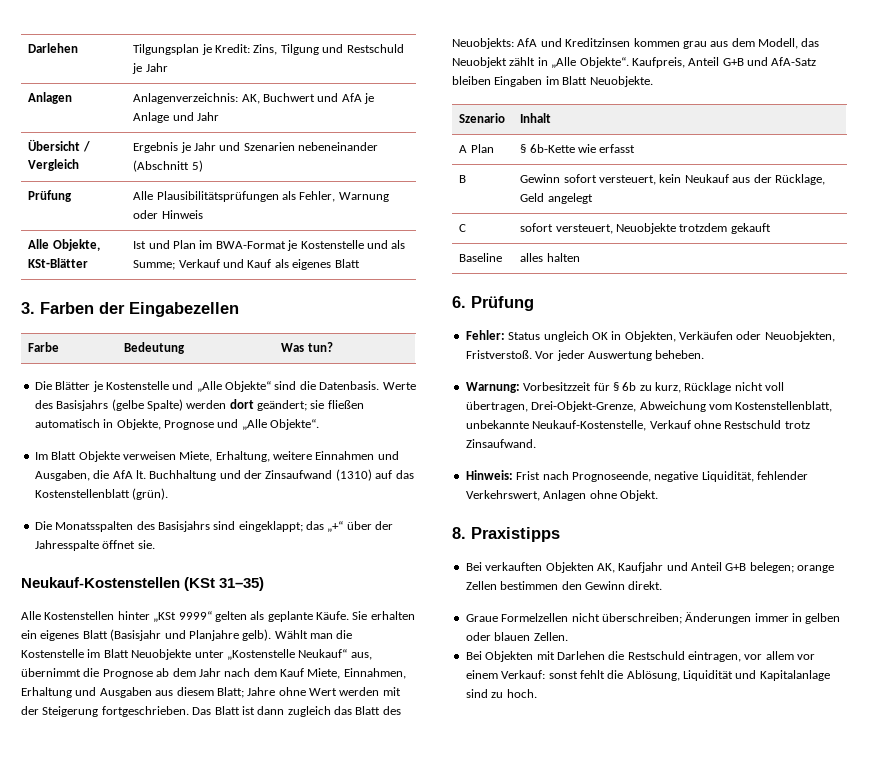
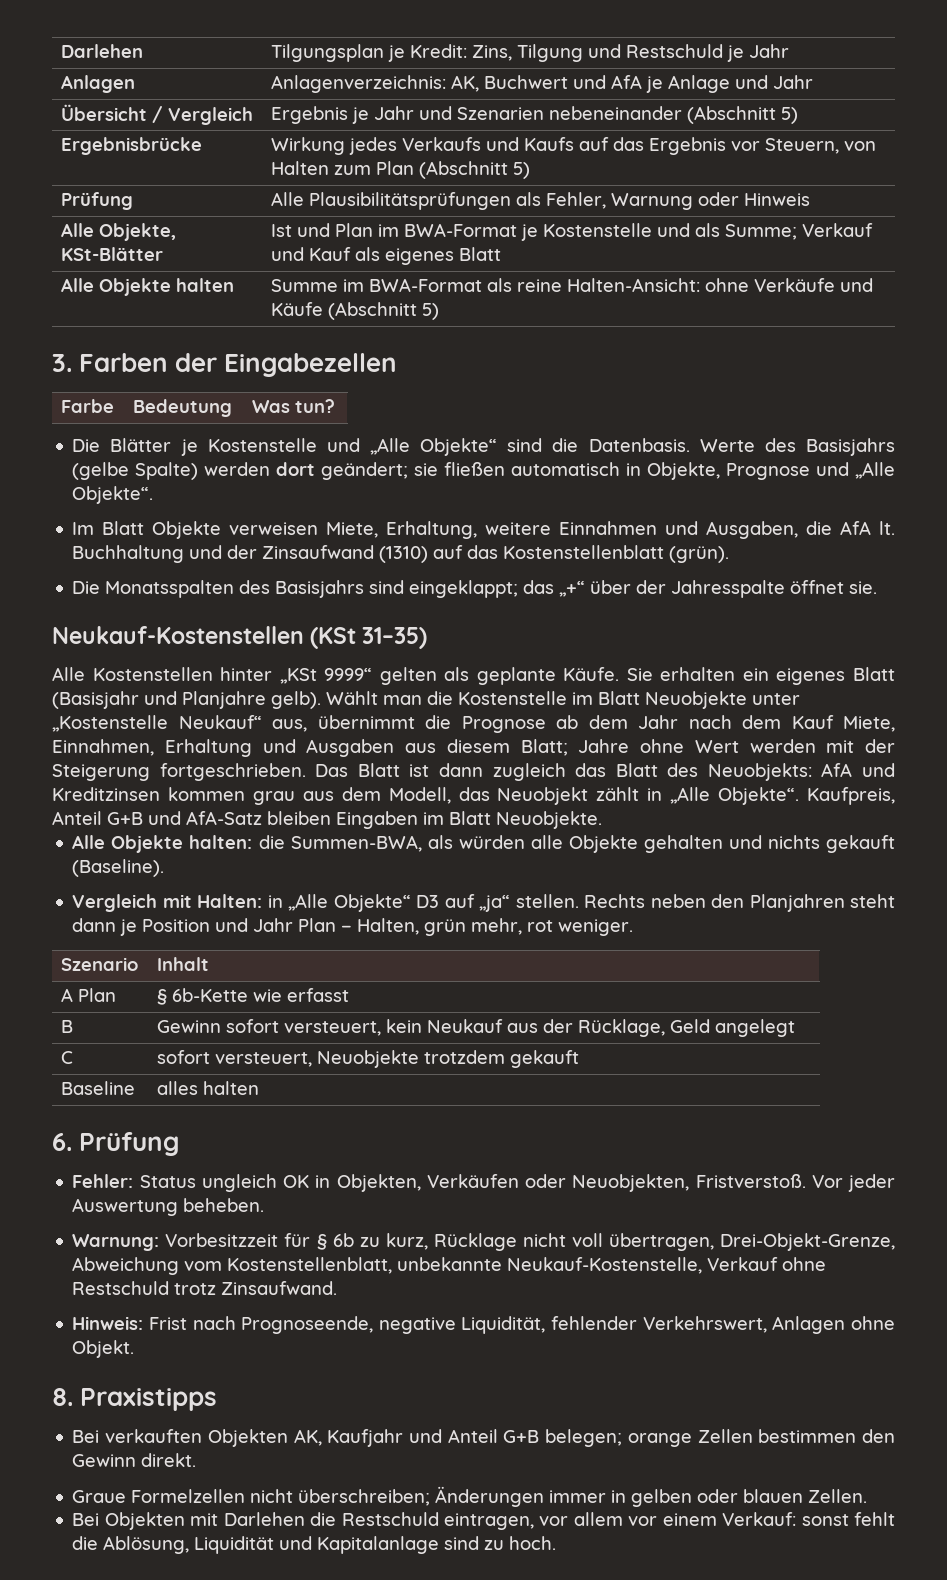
(203, 166) none -> [61,137,203,155] [271,137,877,155] [271,161,531,179] // Ergebnisbrücke | Wirkung jedes Verkaufs und Kaufs auf das Ergebnis vor Steuern, von Halten zum Plan (Abschnitt 5)
(360, 263) none -> [61,278,235,296] [271,278,874,292] [271,302,440,320] // Alle Objekte halten | Summe im BWA-Format als reine Halten-Ansicht: ohne Verkäufe und Käufe (Abschnitt 5)
(653, 81) none -> [72,835,896,853] [72,859,165,877] [72,894,896,912] [72,918,634,936] // Alle Objekte halten: die Summen-BWA, als würden alle Objekte gehalten und nichts gekauft (Baseline). // Vergleich mit Halten: in „Alle Objekte“ D3 auf „ja“ stellen. Rechts neben den Planjahren steht dann je Position und Jahr Plan − Halten, grün mehr, rot weniger.

